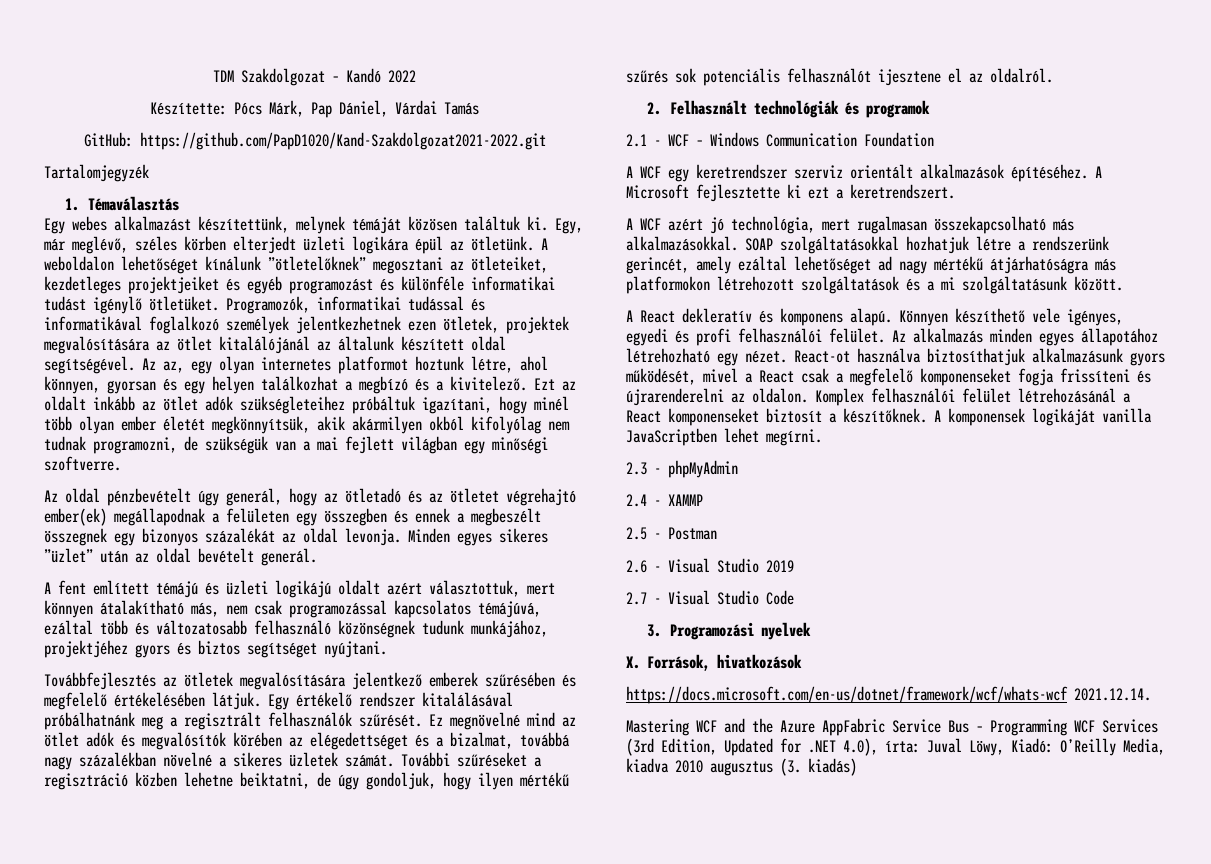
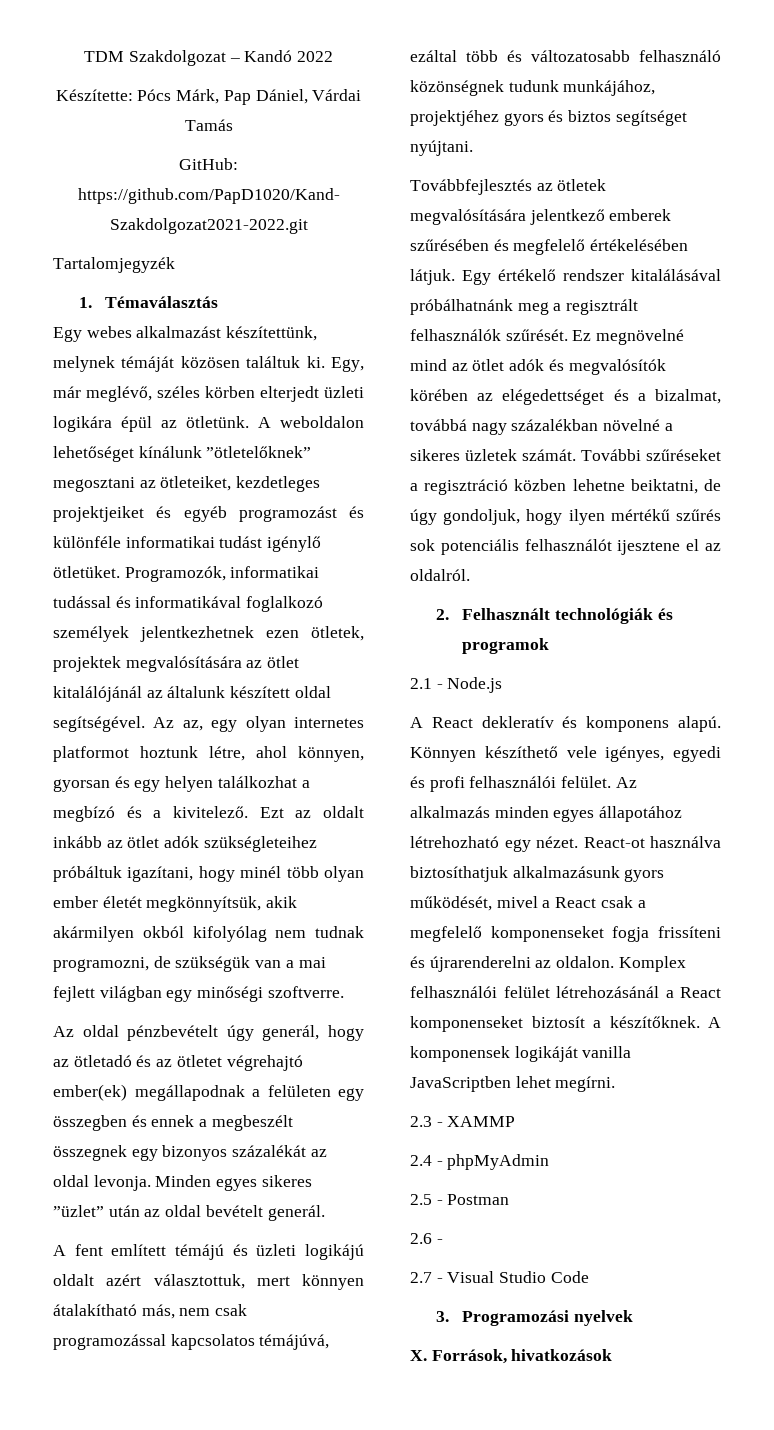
[668,132,934,147] [626,164,1102,182] [626,184,955,202] [626,216,1074,234] [626,236,1109,254] [626,256,1116,274] [626,276,1123,294] WCF – Windows Communication Foundation // A WCF egy keretrendszer szerviz orientált alkalmazások építéséhez. A Microsoft fejlesztette ki ezt a keretrendszert. // A WCF azért jó technológia, mert rugalmasan összekapcsolható más alkalmazásokkal. SOAP szolgáltatásokkal hozhatjuk létre a rendszerünk gerincét, amely ezáltal lehetőséget ad nagy mértékű átjárhatóságra más platformokon létrehozott szolgáltatások és a mi szolgáltatásunk között. -> [447,677,503,693] Node.js
[668,460,738,478] phpMyAdmin -> [447,1116,516,1127] XAMMP
[668,494,703,506] XAMMP -> [447,1154,550,1170] phpMyAdmin
[668,558,794,573] Visual Studio 2019 -> (443, 1241) none
[626,686,1151,704] [626,718,1158,736] [626,738,1165,756] [626,758,857,776] // https://docs.microsoft.com/en-us/dotnet/framework/wcf/whats-wcf 2021.12.14. // Mastering WCF and the Azure AppFabric Service Bus – Programming WCF Services (3rd Edition, Updated for .NET 4.0), írta: Juval Löwy, Kiadó: O’Reilly Media, kiadva 2010 augusztus (3. kiadás) -> (613, 1355) none

